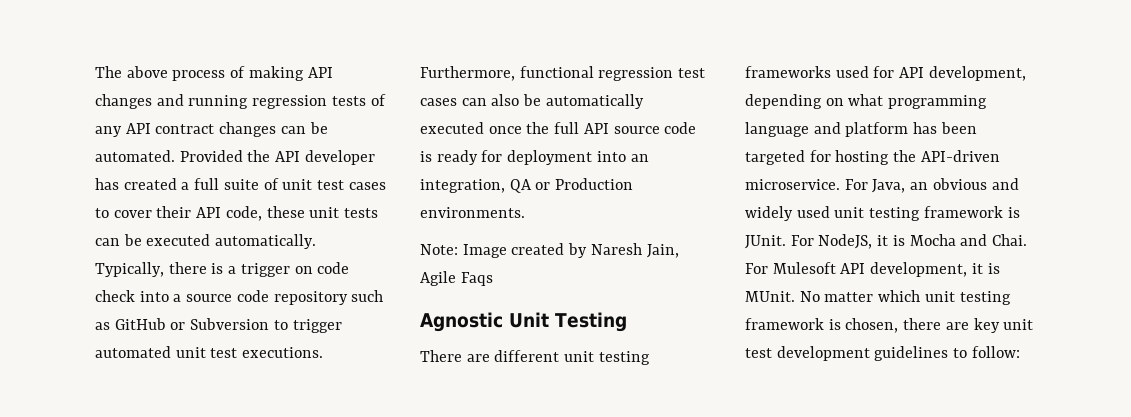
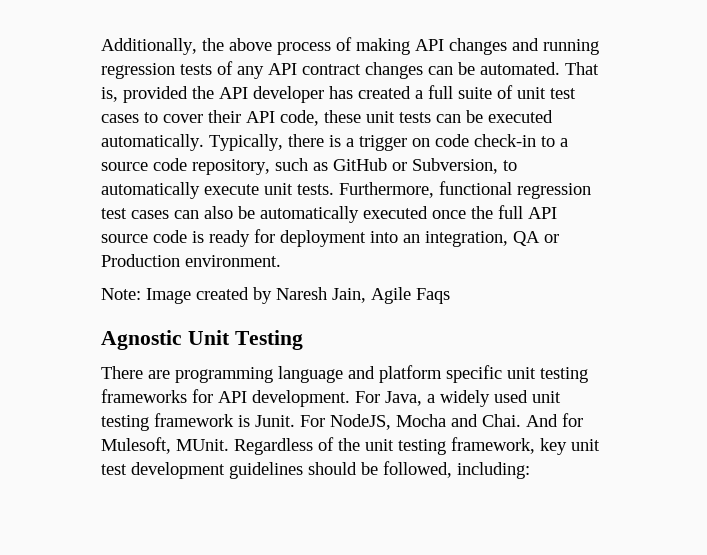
[95,66,122,78] The -> [101,38,224,55] Additionally, the
[179,150,243,162] Provided -> [565,62,599,75] [101,86,188,103] That is, provided
[95,290,169,302] check into -> [474,134,555,147] check-in to
[273,291,348,305] repository -> [192,159,270,175] repository,
[190,318,342,333] [95,346,324,358] Subversion to trigger automated unit test executions. -> [412,158,517,174] [101,182,334,199] Subversion, to automatically execute unit tests.
[420,207,525,218] environments. -> [185,255,281,267] environment.
[494,350,650,365] [745,66,1026,81] [745,94,988,109] [745,122,977,137] [745,150,1000,165] [745,178,1019,193] different unit testing frameworks used for API development, depending on what programming language and platform has been targeted for hosting the API-driven microservice. For Java, an obvious and -> [175,365,588,383] [101,389,435,407] programming language and platform specific unit testing frameworks for API development. For Java, a
[745,235,786,249] JUnit. -> [255,415,295,427] Junit.
[877,235,905,246] it is -> (391, 422) none
[745,262,1000,277] [745,290,1011,305] [745,318,969,333] For Mulesoft API development, it is MUnit. No matter which unit testing framework is chosen, there are -> [526,413,583,427] [101,437,535,455] And for Mulesoft, MUnit. Regardless of the unit testing framework,
[953,346,1020,358] to follow: -> [308,461,530,479] should be followed, including:

